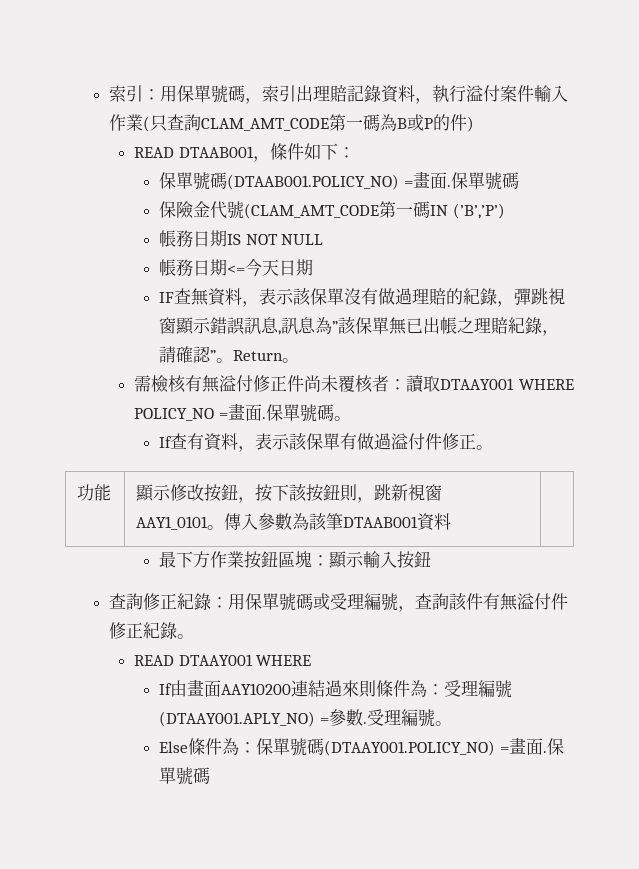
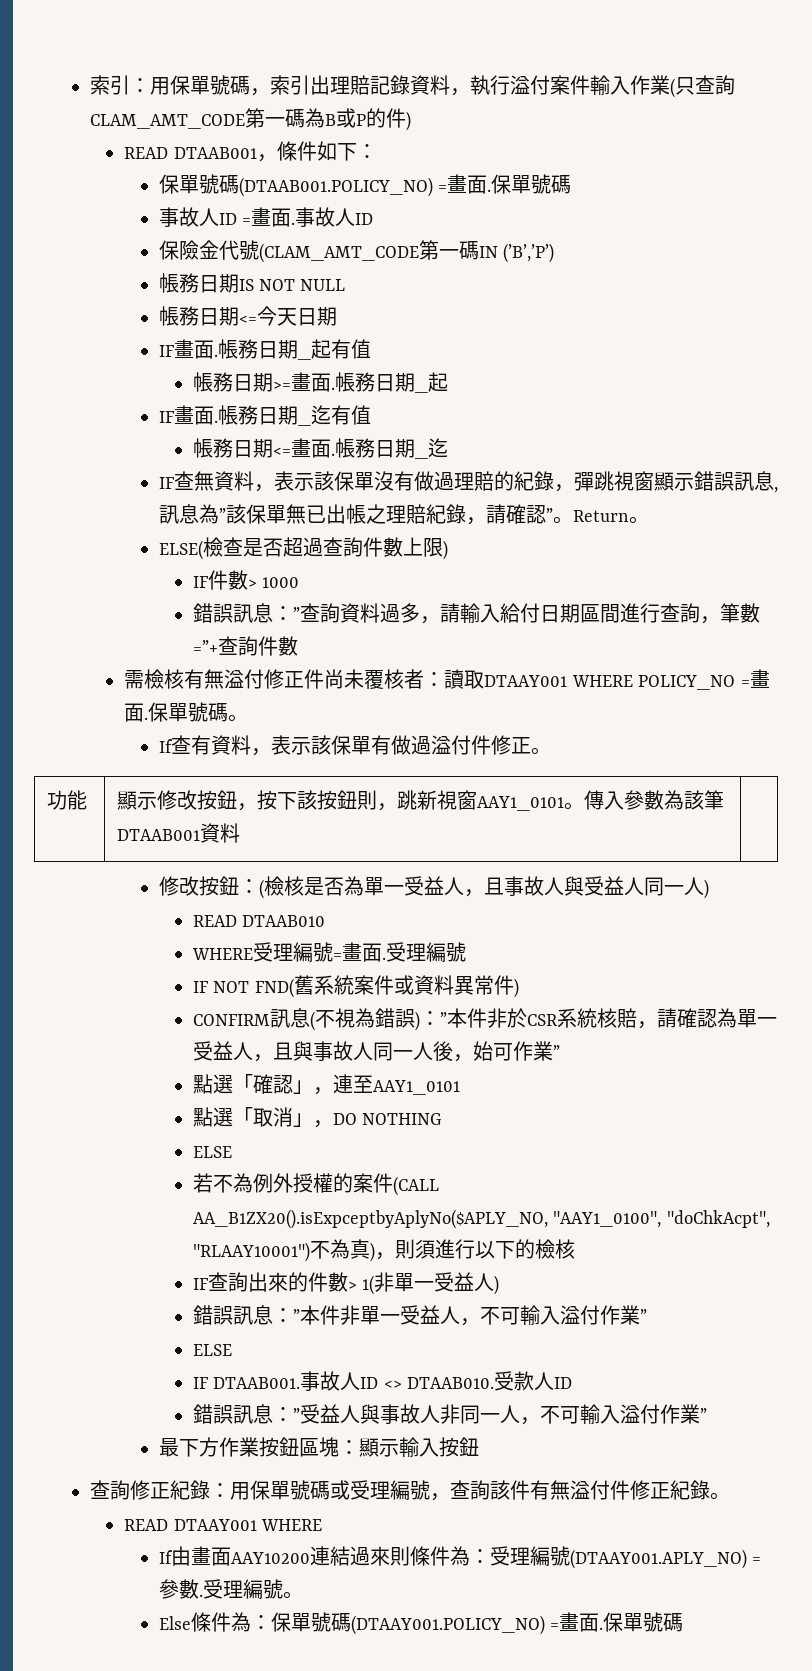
(519, 181) none -> [158,207,373,227] // 事故人ID =畫面.事故人ID
(314, 267) none -> [158,339,371,360] [192,372,448,393] [158,405,371,426] [192,438,448,459] // IF畫面.帳務日期_起有值 // 帳務日期>=畫面.帳務日期_起 // IF畫面.帳務日期_迄有值 // 帳務日期<=畫面.帳務日期_迄
(300, 360) none -> [158,537,448,560] [192,570,300,590] [192,603,760,624] [192,636,298,656] // ELSE(檢查是否超過查詢件數上限) // IF件數> 1000 // 錯誤訊息：”查詢資料過多，請輸入給付日期區間進行查詢，筆數=”+查詢件數
(451, 521) none -> [158,876,709,899] [192,915,326,927] [191,942,466,962] [192,975,519,998] [192,1008,777,1031] [192,1041,560,1062] [192,1074,460,1095] [192,1107,443,1128] [192,1146,232,1158] [192,1173,439,1196] [192,1209,770,1229] [192,1239,575,1262] [192,1272,500,1295] [192,1305,647,1326] [192,1344,232,1356] [192,1371,572,1391] [192,1404,707,1425] // 修改按鈕：(檢核是否為單一受益人，且事故人與受益人同一人) // READ DTAAB010 // WHERE受理編號=畫面.受理編號 // IF NOT FND(舊系統案件或資料異常件) // CONFIRM訊息(不視為錯誤)：”本件非於CSR系統核賠，請確認為單一受益人，且與事故人同一人後，始可作業” // 點選「確認」，連至AAY1_0101 // 點選「取消」，DO NOTHING // ELSE // 若不為例外授權的案件(CALL AA_B1ZX20().isExpceptbyAplyNo($APLY_NO, "AAY1_0100", "doChkAcpt", "RLAAY10001")不為真)，則須進行以下的檢核 // IF查詢出來的件數> 1(非單一受益人) // 錯誤訊息：”本件非單一受益人，不可輸入溢付作業” // ELSE // IF DTAAB001.事故人ID <> DTAAB010.受款人ID // 錯誤訊息：”受益人與事故人非同一人，不可輸入溢付作業”

